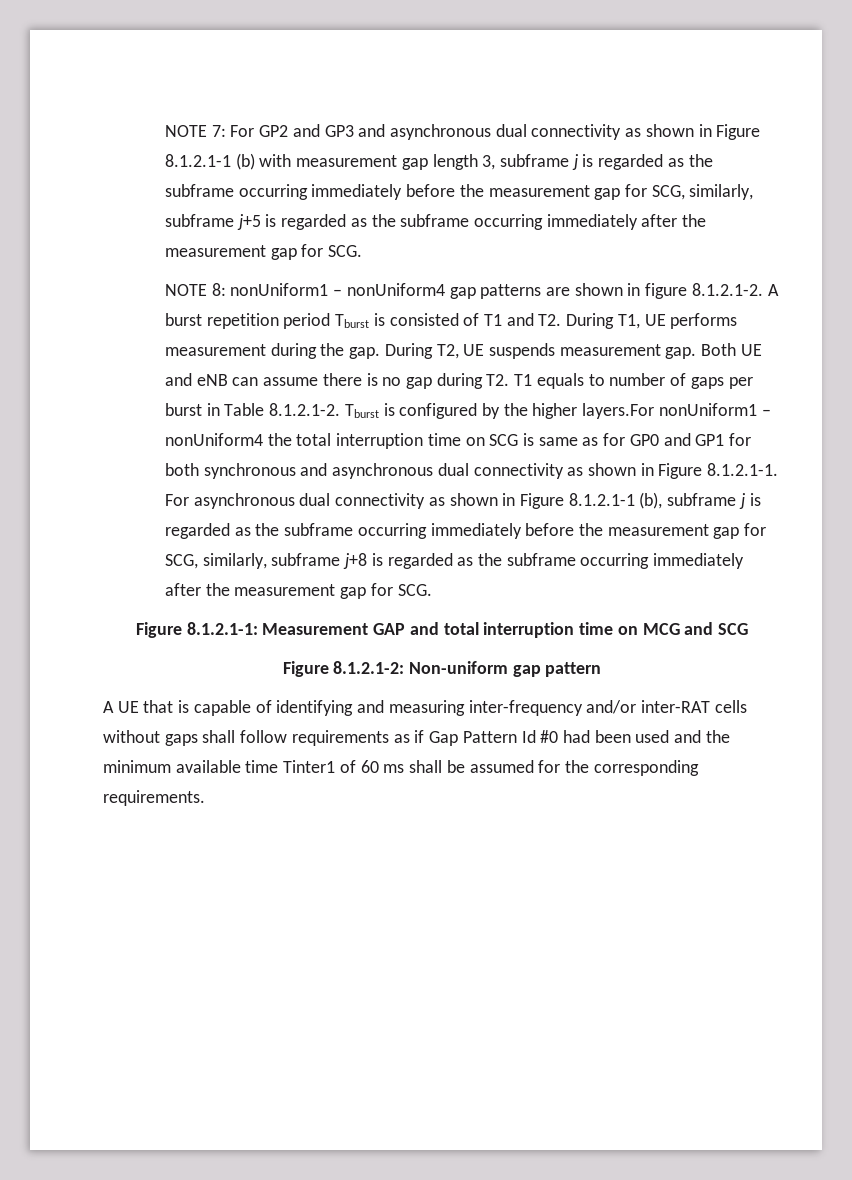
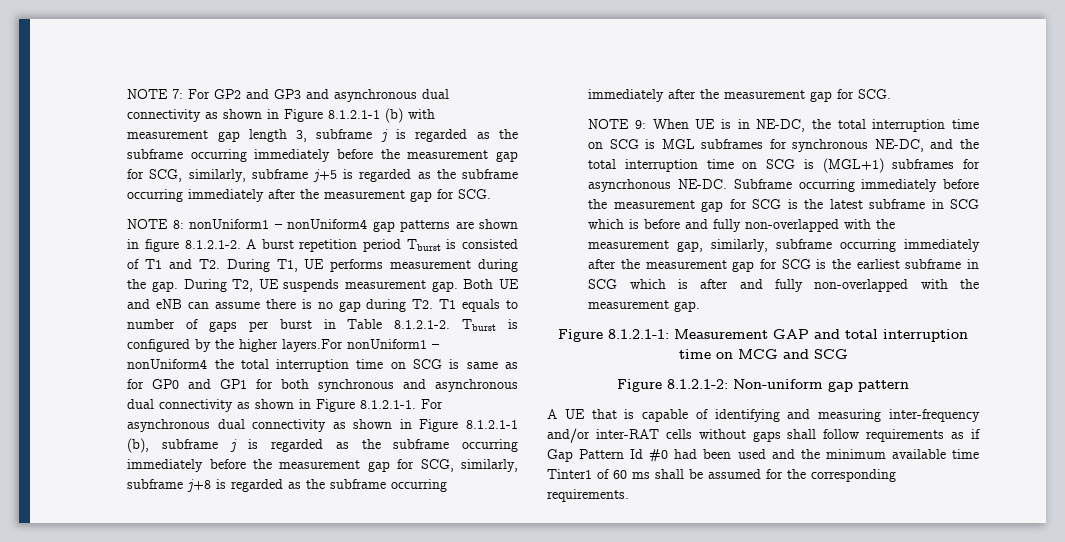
(432, 590) none -> [588,119,979,132] [588,139,979,152] [588,158,980,173] [588,179,979,192] [588,199,980,212] [588,219,896,232] [588,239,980,252] [588,259,979,272] [588,279,979,292] [588,300,701,312] // NOTE 9: When UE is in NE-DC, the total interruption time on SCG is MGL subframes for synchronous NE-DC, and the total interruption time on SCG is (MGL+1) subframes for asyncrhonous NE-DC. Subframe occurring immediately before the measurement gap for SCG is the latest subframe in SCG which is before and fully non-overlapped with the measurement gap, similarly, subframe occurring immediately after the measurement gap for SCG is the earliest subframe in SCG which is after and fully non-overlapped with the measurement gap.

